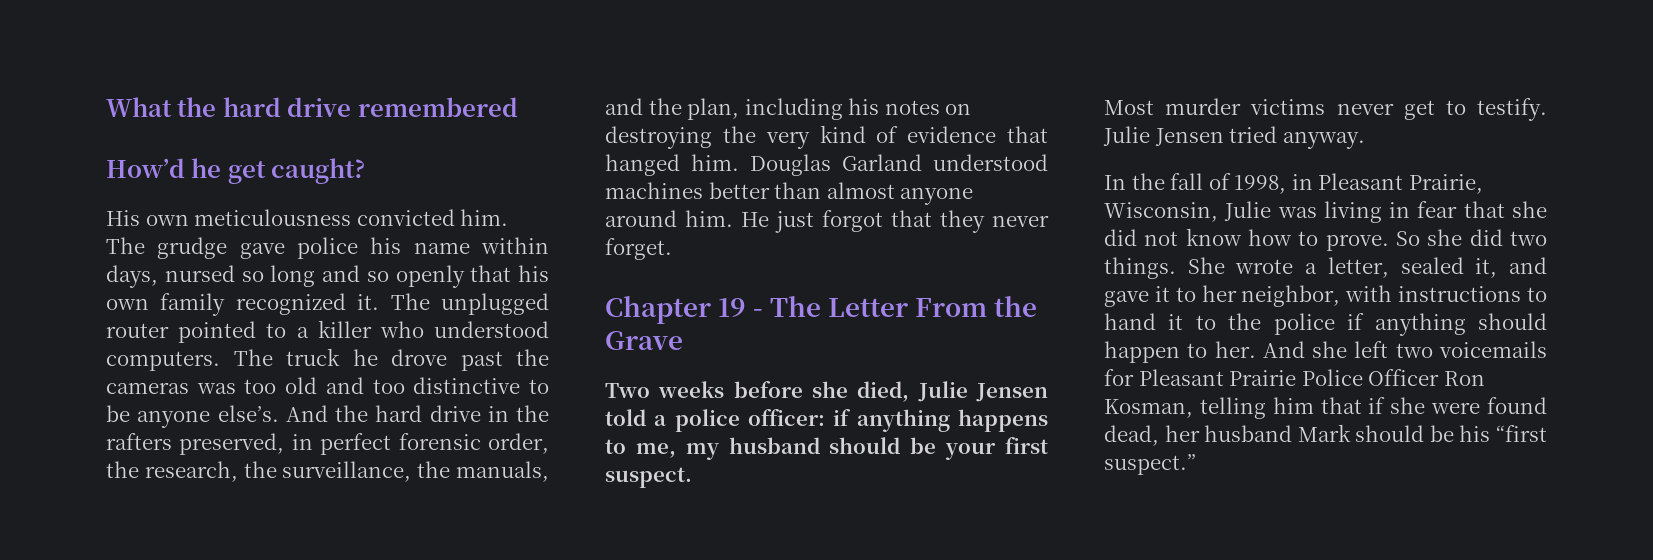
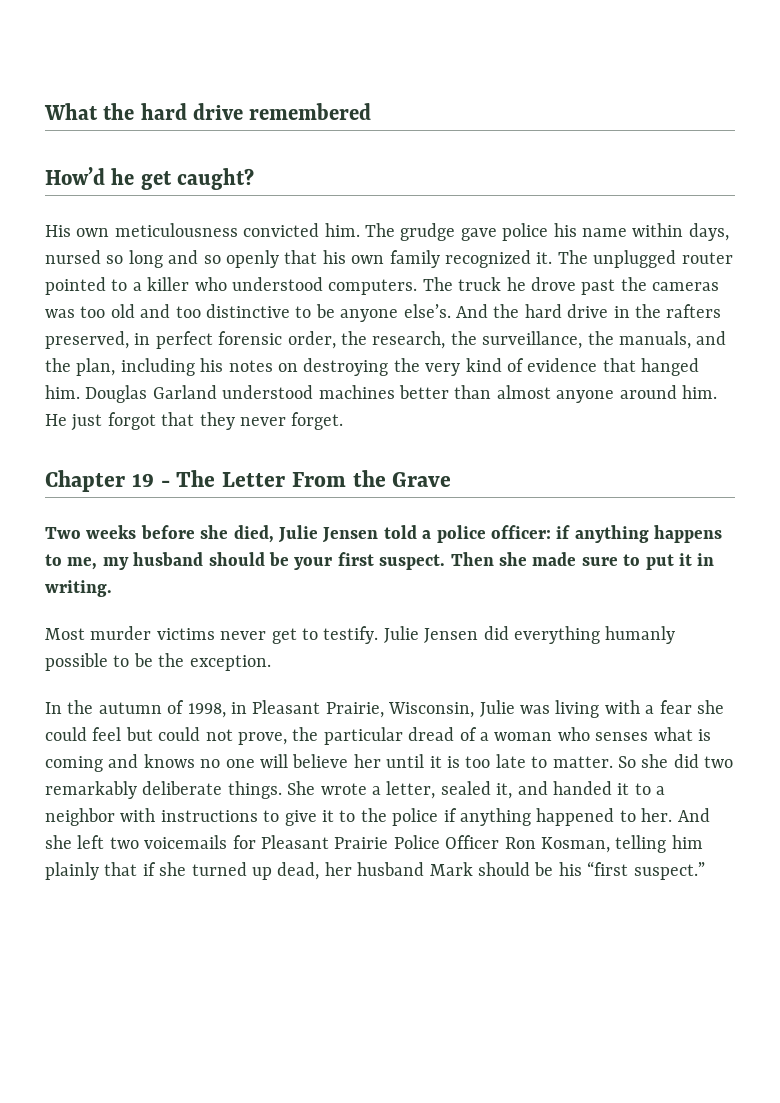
(692, 477) none -> [450,552,715,570] [45,580,112,597] Then she made sure to put it in writing.
[1229,126,1365,149] tried anyway. -> [483,626,676,644] [45,653,271,671] did everything humanly possible to be the exception.
[1170,173,1204,190] fall -> [98,702,162,714] autumn
[1389,201,1547,218] [1104,228,1389,251] in fear that she did not know how to prove. -> [604,700,724,714] [45,727,711,745] [45,754,613,772] with a fear she could feel but could not prove, the particular dread of a woman who senses what is coming and knows no one will believe her until it is too late to matter.
(1547, 238) none -> [45,781,223,799] remarkably deliberate
[1104,285,1341,307] gave it to her neighbor, -> [552,781,666,795] [45,808,115,826] handed it to a neighbor
[1104,313,1156,330] hand -> [284,810,317,826] give
[1478,313,1547,330] [1104,341,1180,363] should happen -> [536,808,615,826] happened
(1314, 405) none -> [45,862,99,880] plainly
[1431,397,1547,414] were found -> [191,862,272,880] turned up

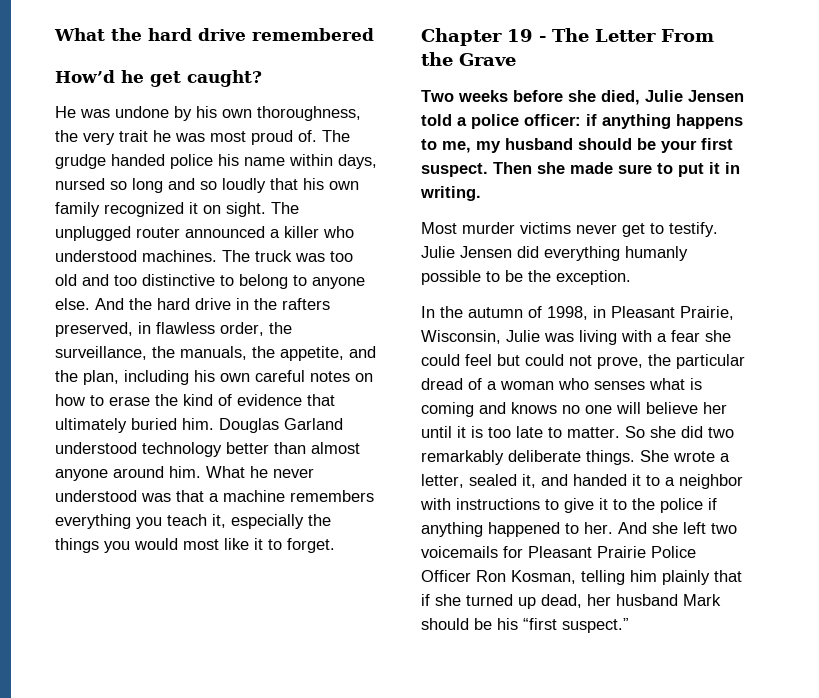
[45,223,360,237] His own meticulousness convicted him. -> [55,106,361,121] [55,130,317,145] He was undone by his own thoroughness, the very trait he was most proud of.
[460,228,497,241] gave -> [111,154,165,166] handed
[226,250,279,268] openly -> [222,178,266,193] loudly
[536,252,553,264] it. -> [189,202,266,217] it on sight.
[45,277,128,295] pointed to -> [185,226,265,238] announced
[328,279,418,295] computers. -> [142,250,217,262] machines.
[506,277,720,295] he drove past the cameras -> (292, 256) none
[315,304,451,322] be anyone else’s. -> [239,274,365,289] [55,298,90,310] belong to anyone else.
[155,331,446,349] perfect forensic order, the research, -> [156,322,264,336] flawless order,
(691, 340) none -> [252,346,344,361] the appetite,
[228,358,461,376] notes on destroying the very -> [220,370,373,382] [55,394,178,406] own careful notes on how to erase the
[641,358,700,376] hanged -> [55,418,177,433] ultimately buried
[318,385,395,399] machines -> [142,442,222,457] technology
[45,412,286,431] He just forgot that they never -> [206,466,314,478] [55,490,374,502] [55,514,331,529] [55,538,282,553] What he never understood was that a machine remembers everything you teach it, especially the things you would most like it to

